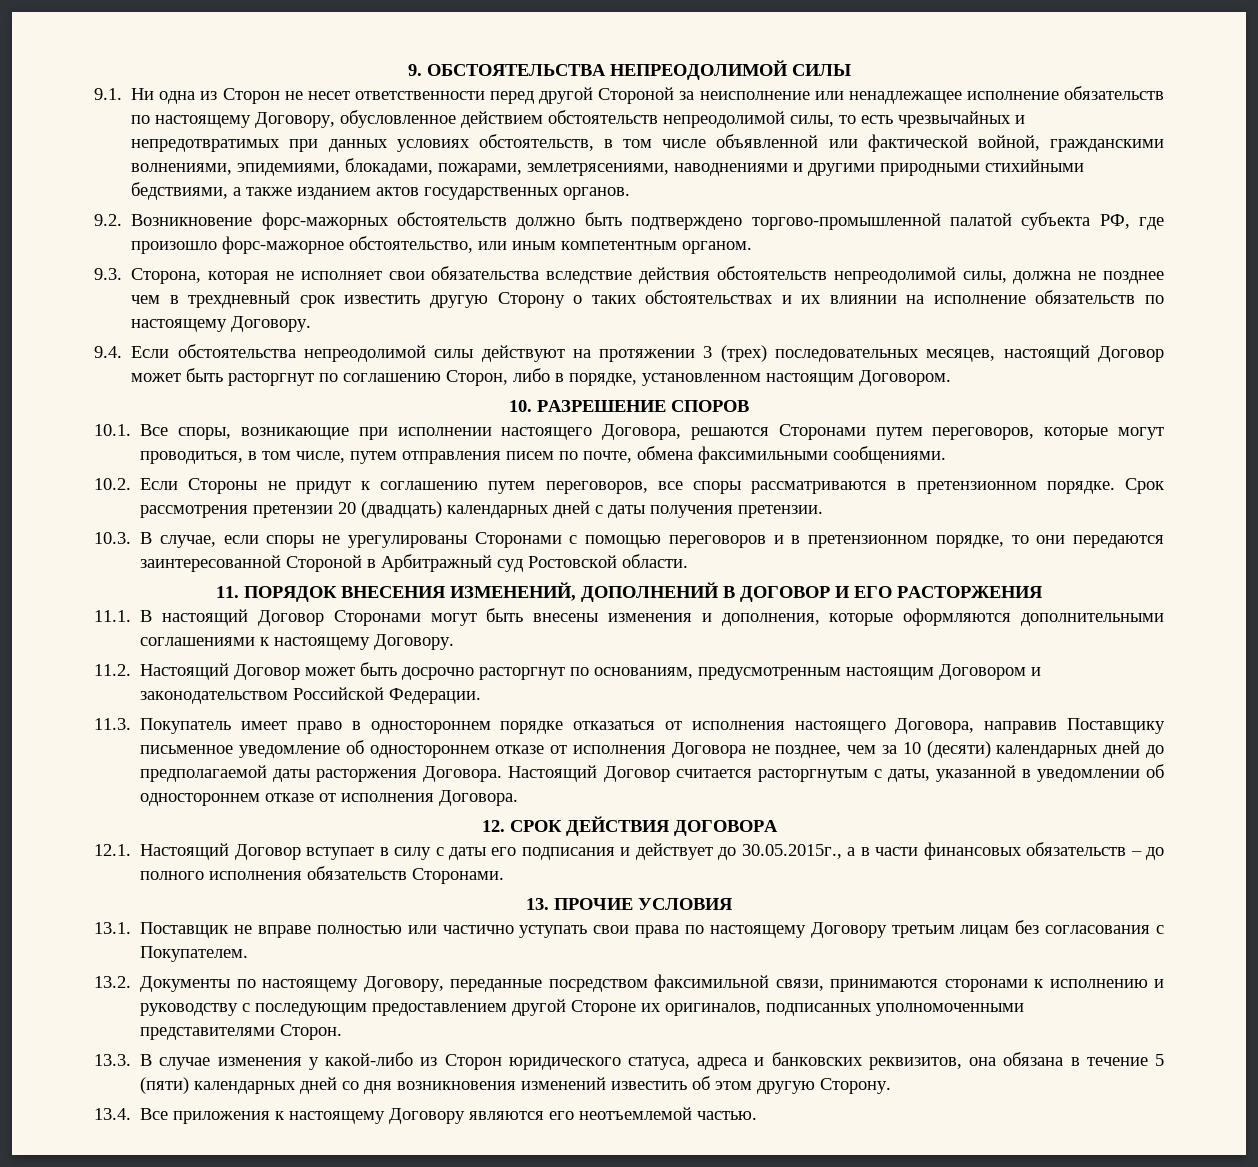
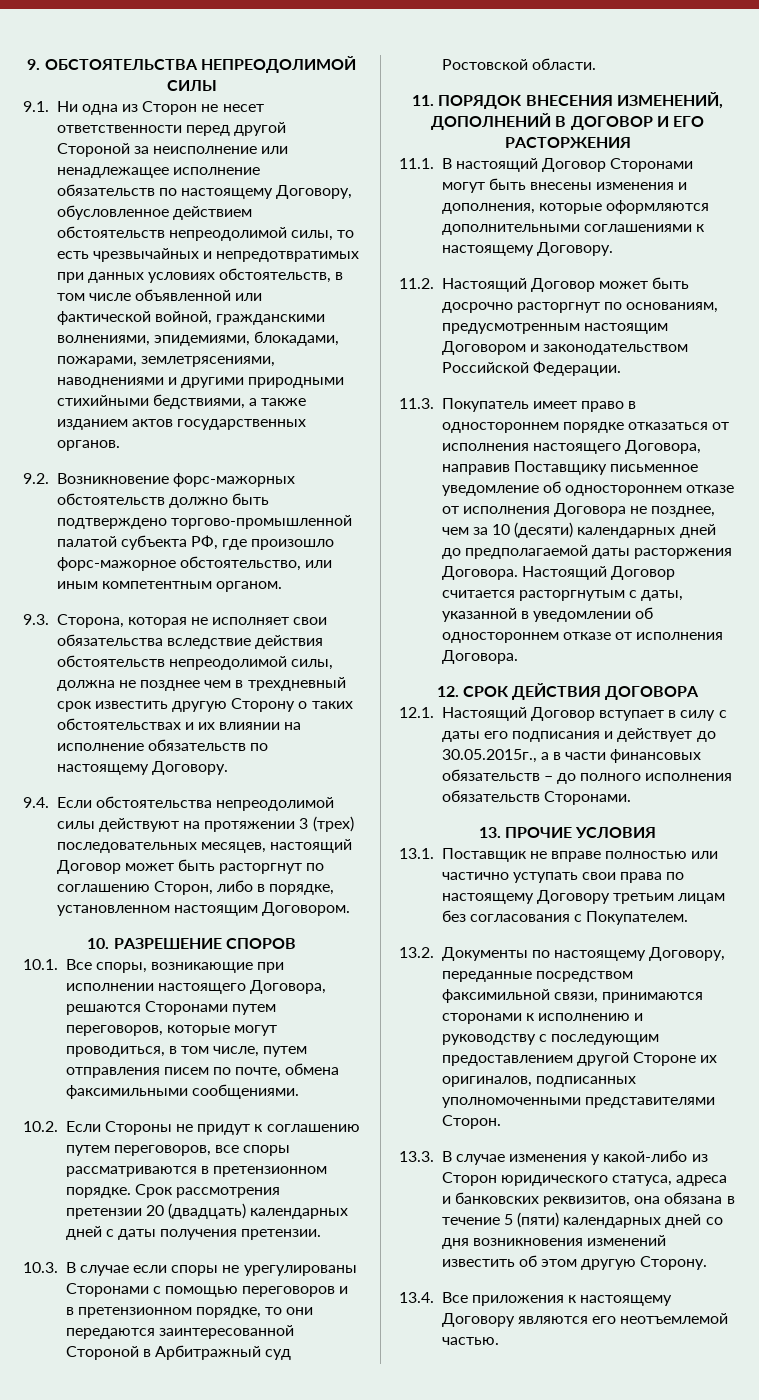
[159,535,216,548] случае, -> [79,1265,129,1276] случае

